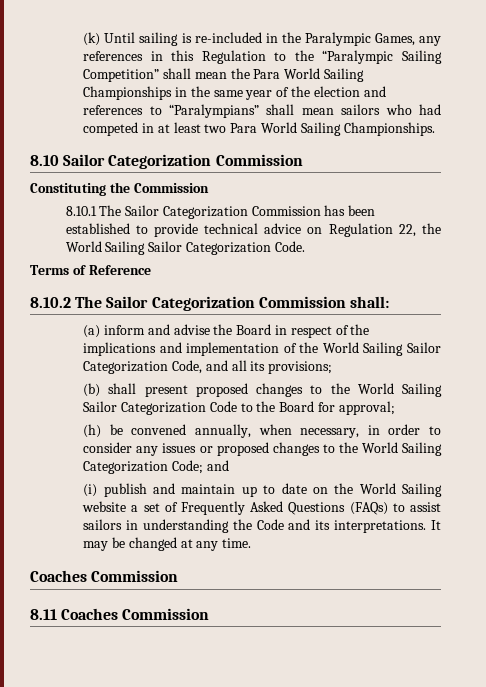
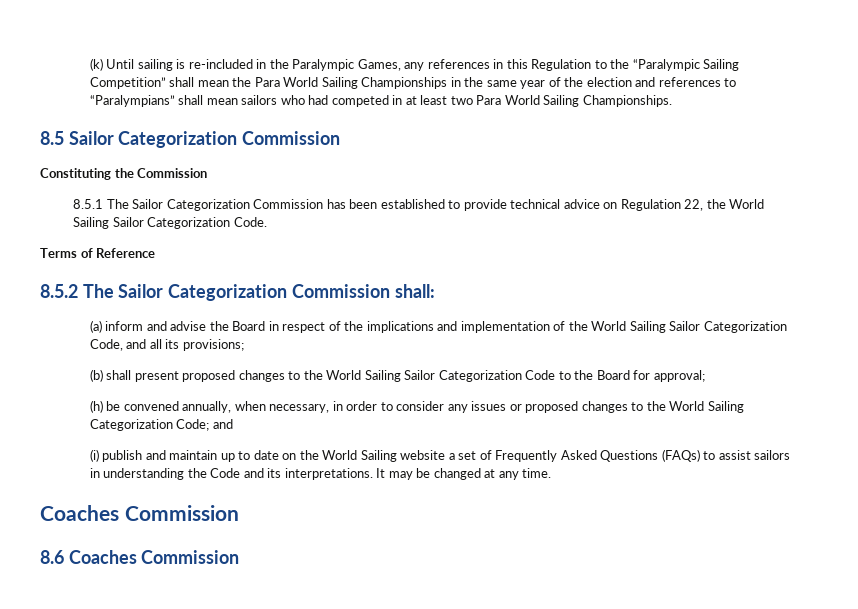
[30,155,59,166] 8.10 -> [40,131,64,145] 8.5
[65,206,97,216] 8.10.1 -> [73,199,104,209] 8.5.1
[30,297,71,308] 8.10.2 -> [40,284,78,298] 8.5.2
[30,609,57,620] 8.11 -> [40,550,64,564] 8.6

